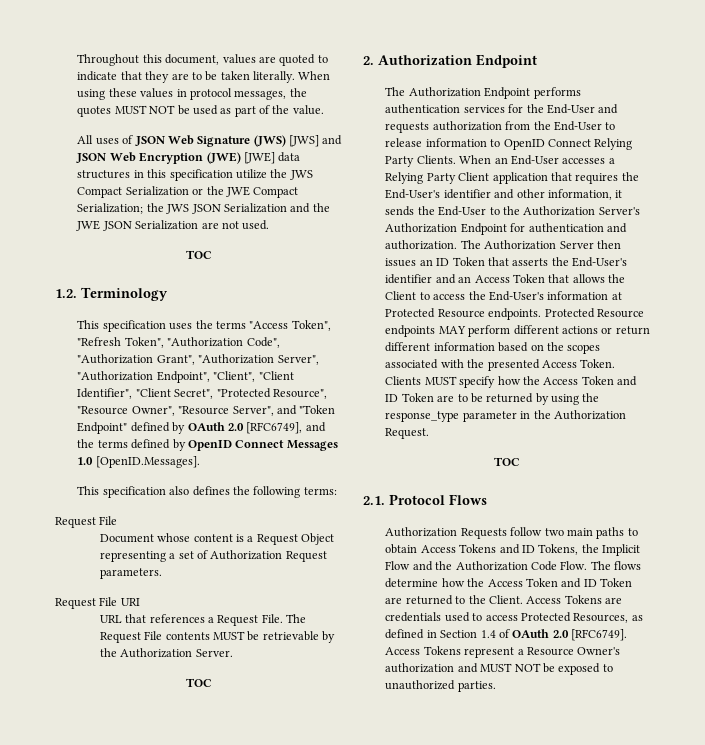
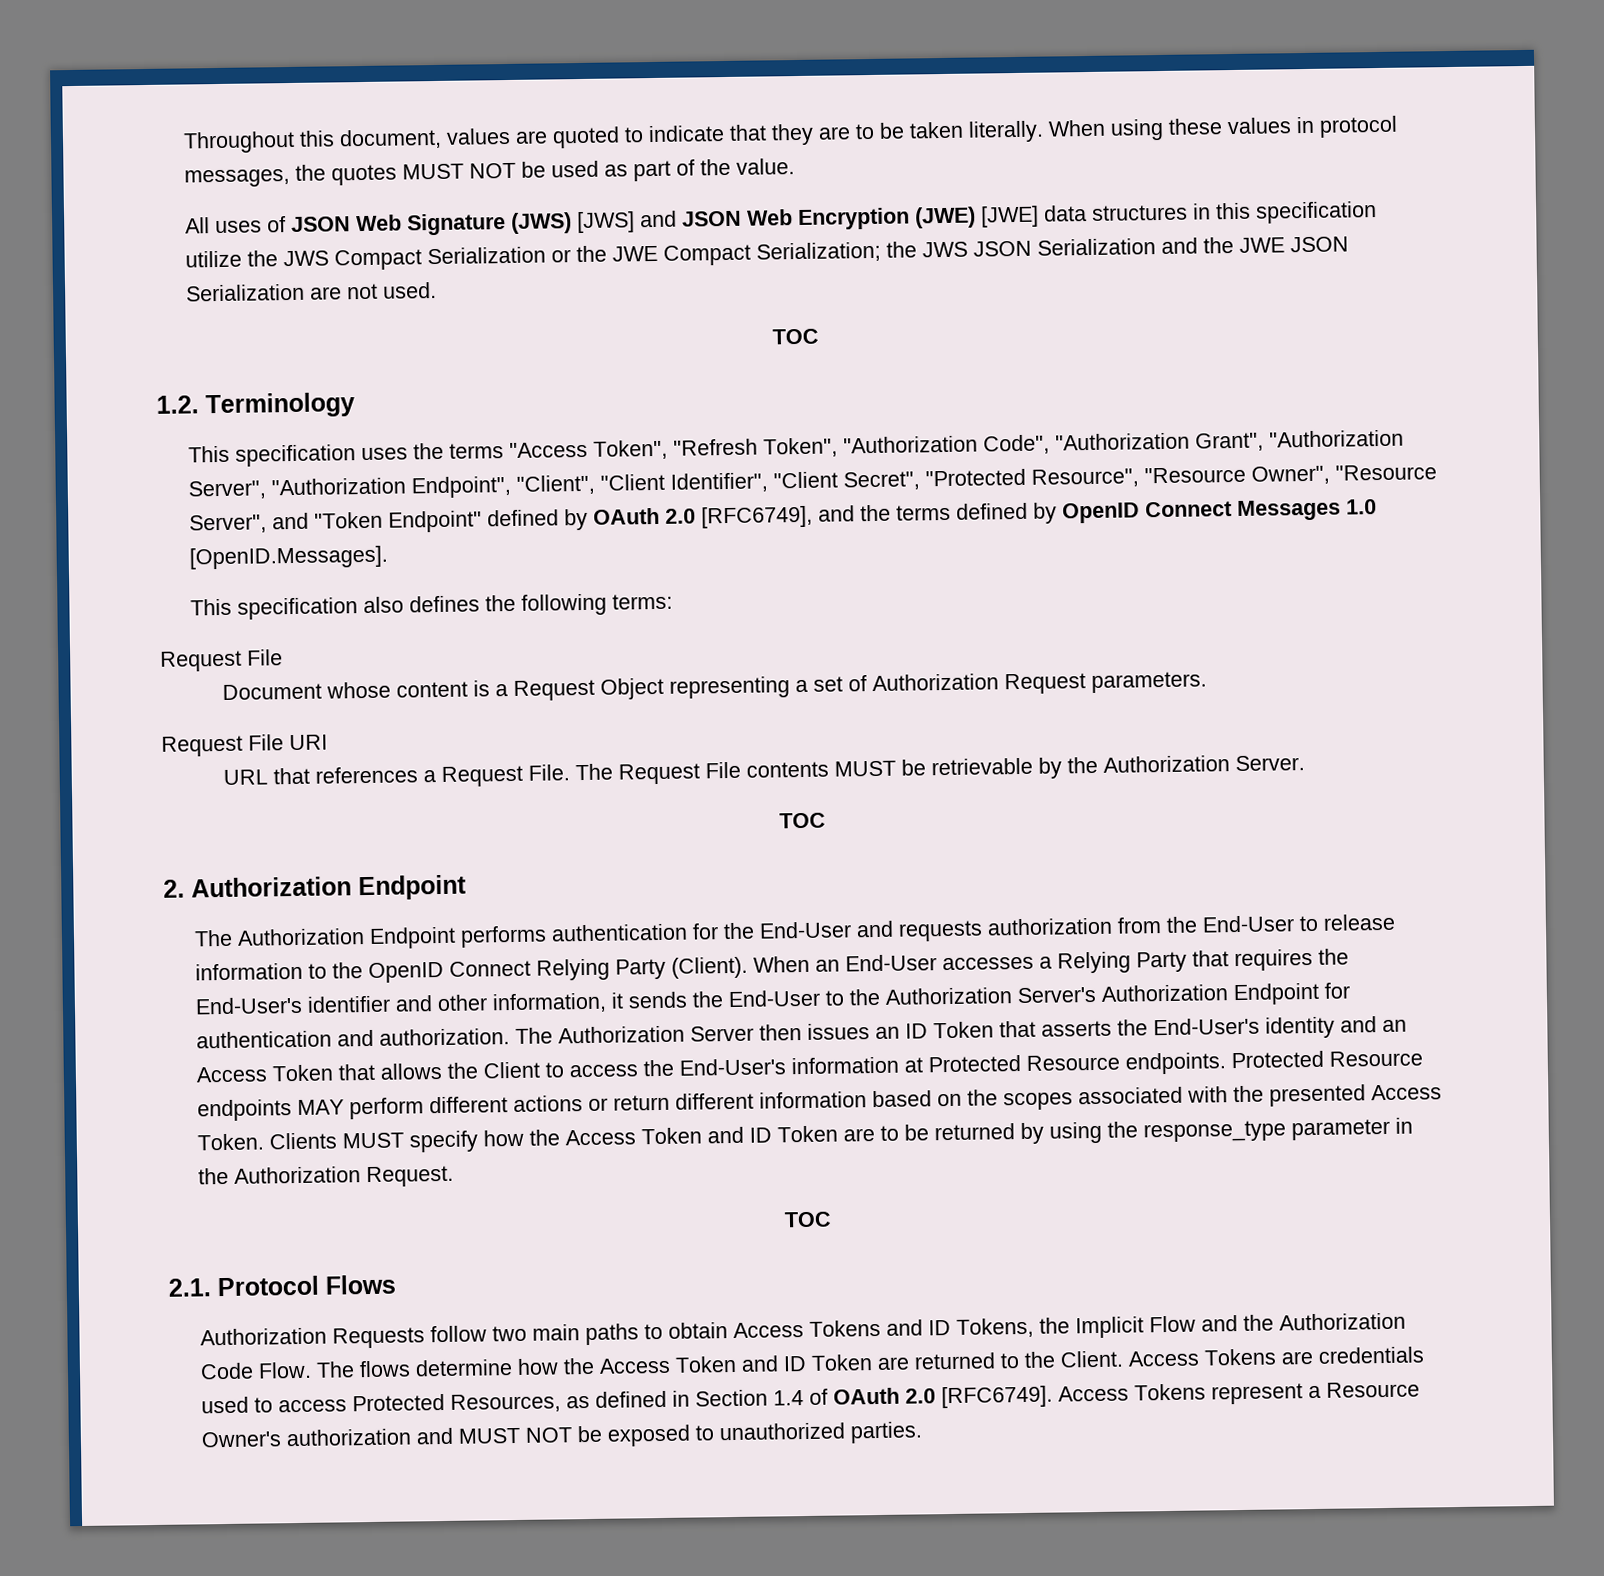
[463,105,505,113] services -> (688, 932) none
(501, 143) none -> [331,962,363,979] the
[416,155,456,164] Clients. -> [670,956,748,979] (Client).
[458,172,548,184] Client application -> (1187, 962) none
[385,274,433,284] identifier -> [1264,1016,1335,1039] identity

